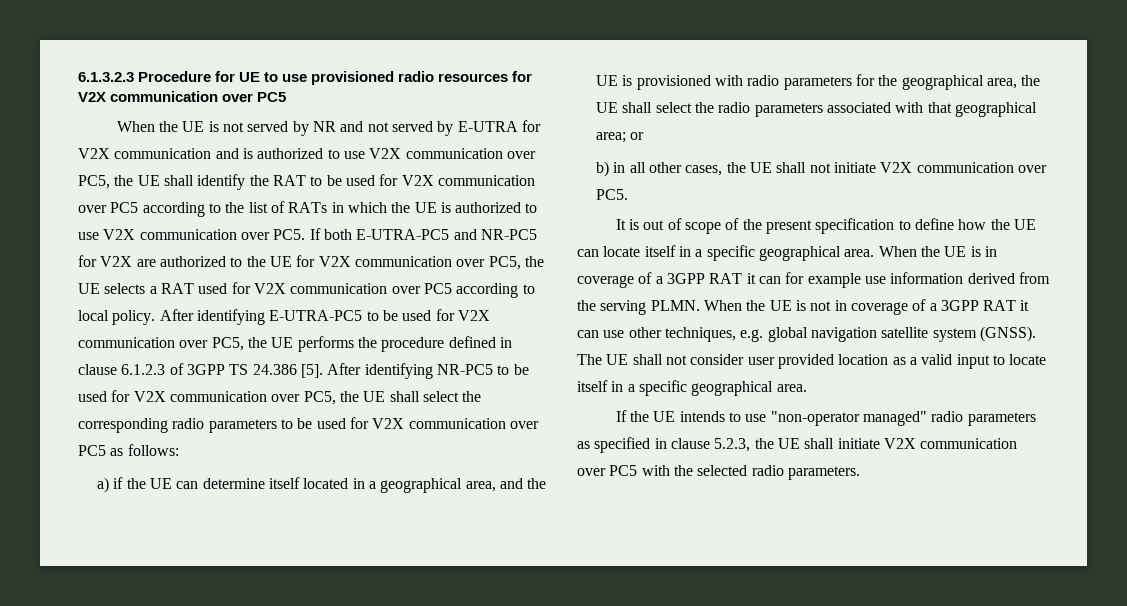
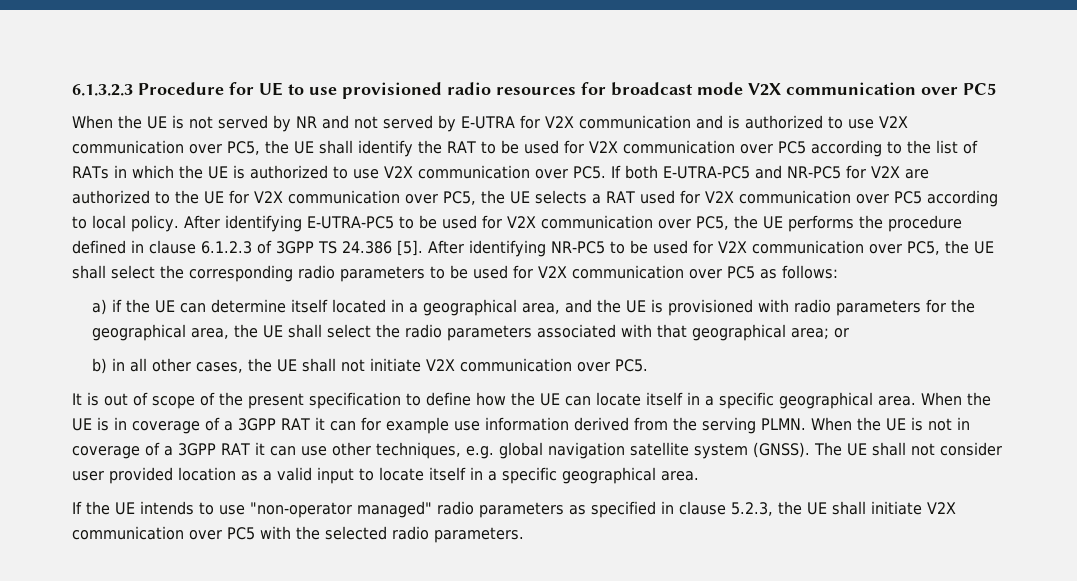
(533, 76) none -> [611,82,743,96] broadcast mode

